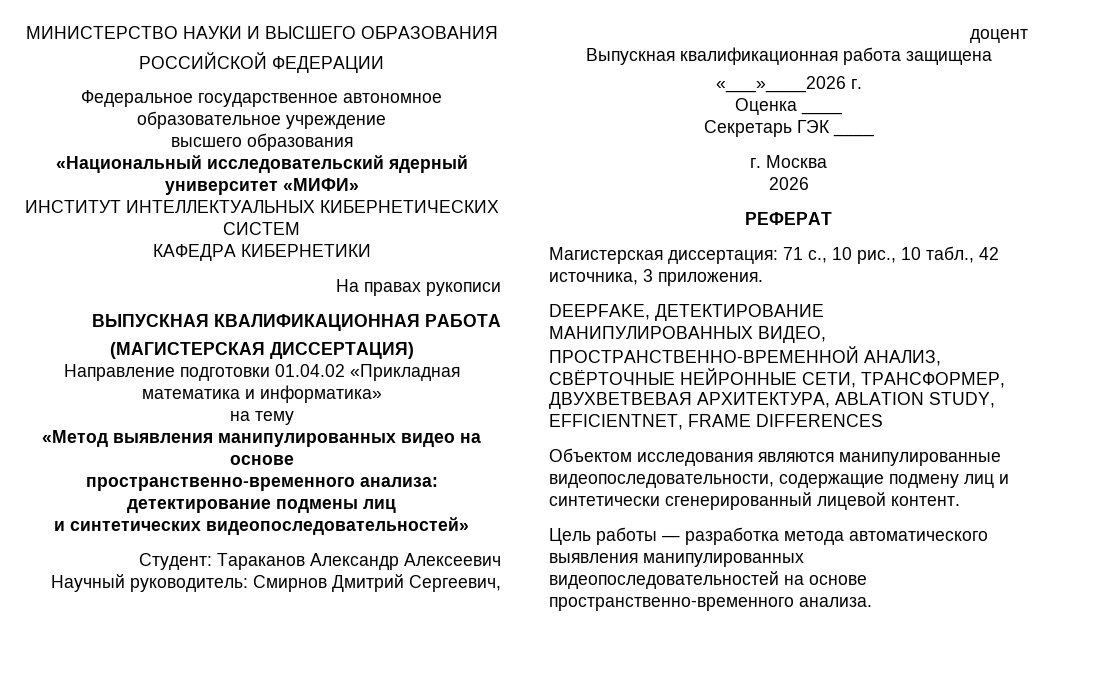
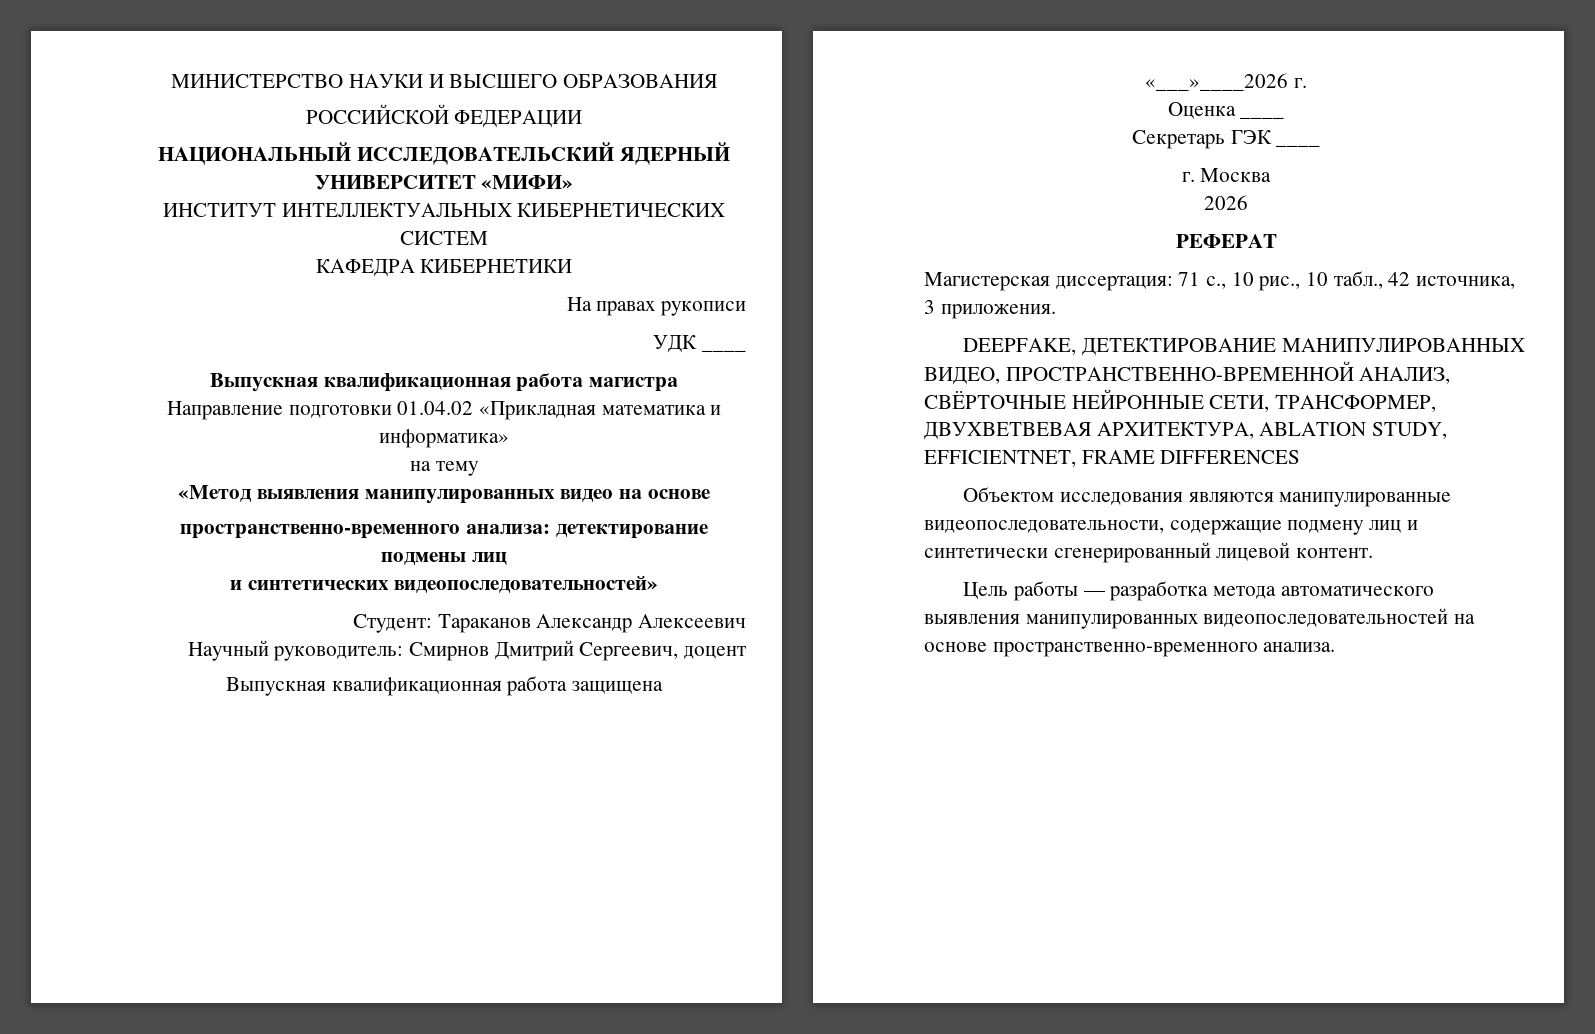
[81,90,442,107] [137,111,386,129] [170,133,353,151] [55,155,468,173] [164,181,278,195] Федеральное государственное автономное образовательное учреждение // высшего образования // «Национальный исследовательский ядерный университет -> [158,142,730,165] [314,175,476,190] НАЦИОНАЛЬНЫЙ ИССЛЕДОВАТЕЛЬСКИЙ ЯДЕРНЫЙ УНИВЕРСИТЕТ
[92,314,501,331] [109,342,414,359] ВЫПУСКНАЯ КВАЛИФИКАЦИОННАЯ РАБОТА // (МАГИСТЕРСКАЯ ДИССЕРТАЦИЯ) -> [653,335,746,353] [209,373,679,392] УДК ____ // Выпускная квалификационная работа магистра

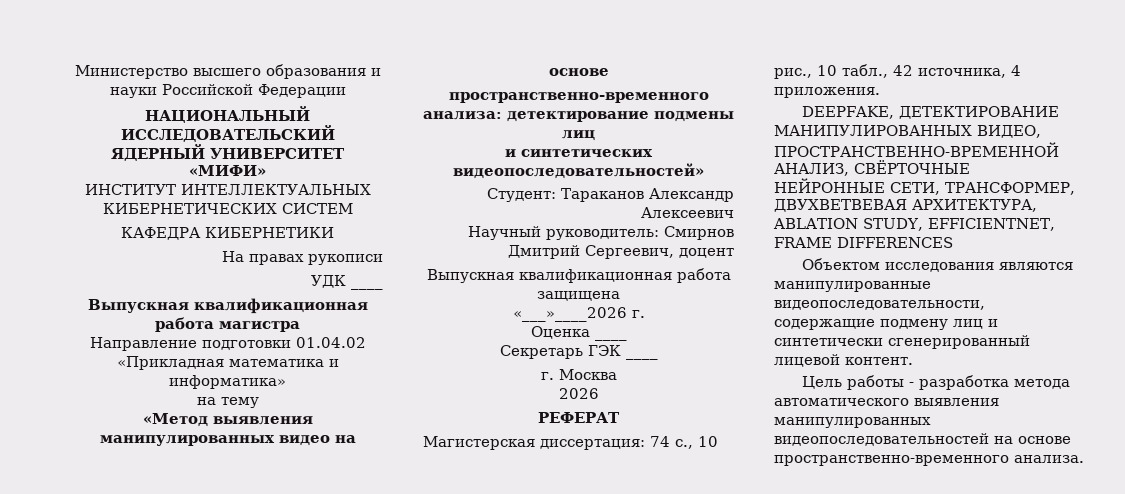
[171,74,717,88] [305,104,583,128] МИНИСТЕРСТВО НАУКИ И ВЫСШЕГО ОБРАЗОВАНИЯ // РОССИЙСКОЙ ФЕДЕРАЦИИ -> [74,64,381,79] [109,84,346,98] Министерство высшего образования и науки Российской Федерации
[1178,272,1201,286] 71 -> [650,436,670,447] 74
[924,300,935,314] 3 -> [1011,65,1021,76] 4
[1083,590,1105,596] — -> [909,382,915,387] -

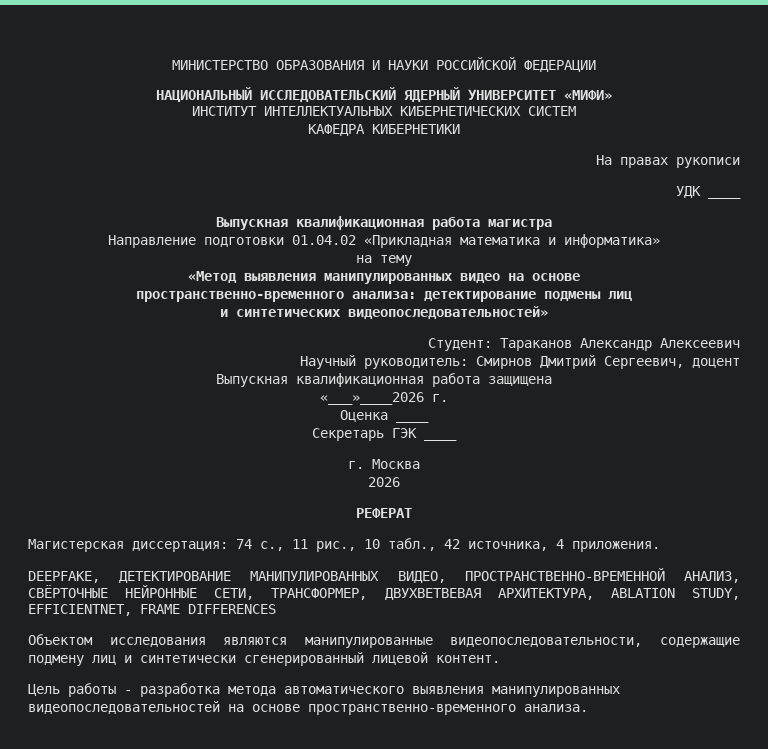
[74,64,381,79] [109,84,346,98] Министерство высшего образования и науки Российской Федерации -> [172,57,596,72] МИНИСТЕРСТВО ОБРАЗОВАНИЯ И НАУКИ РОССИЙСКОЙ ФЕДЕРАЦИИ
[698,436,718,447] 10 -> [292,539,308,549] 11

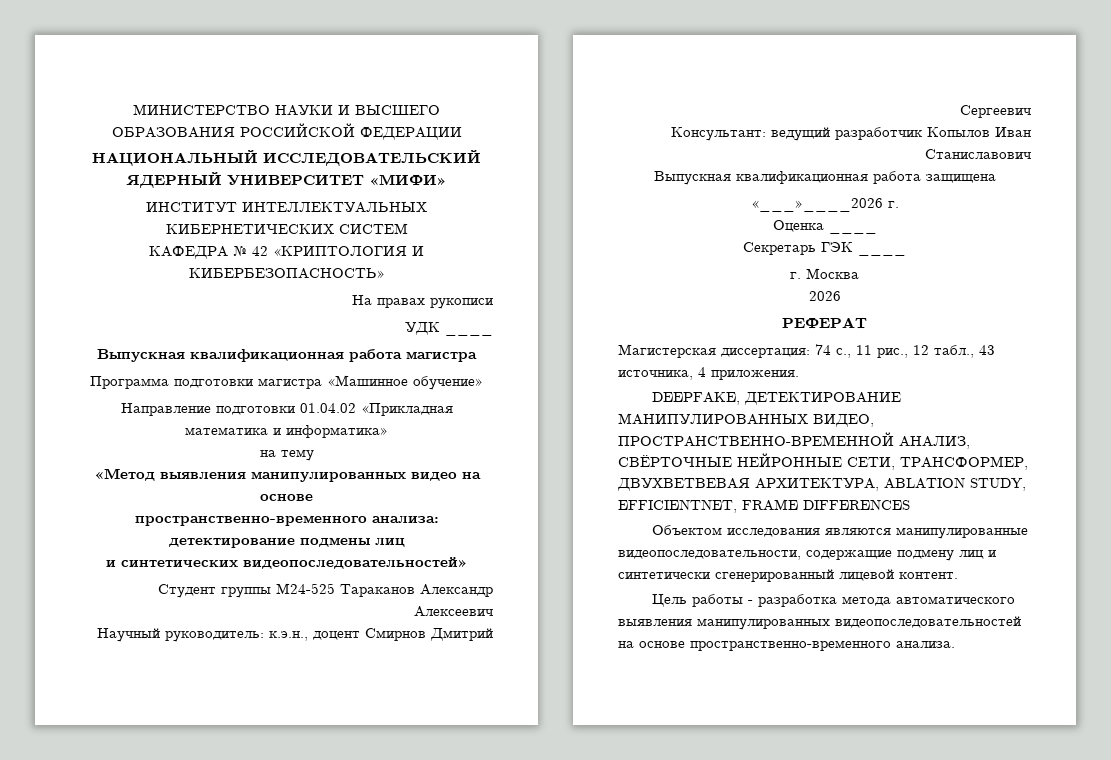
[276,60,428,70] ОБРАЗОВАНИЯ И НАУКИ -> [275,105,440,116] [111,127,235,138] НАУКИ И ВЫСШЕГО ОБРАЗОВАНИЯ
[372,124,460,134] КИБЕРНЕТИКИ -> [233,246,424,256] [188,268,385,279] № 42 «КРИПТОЛОГИЯ И КИБЕРБЕЗОПАСНОСТЬ»
(552, 224) none -> [90,375,483,390] // Программа подготовки магистра «Машинное обучение»
[428,338,492,351] Студент: -> [158,583,335,598] Студент группы М24-525
[476,355,740,369] Смирнов Дмитрий Сергеевич, доцент -> [269,628,493,641] [960,105,1031,118] [671,127,1031,141] [925,149,1031,159] к.э.н., доцент Смирнов Дмитрий Сергеевич // Консультант: ведущий разработчик Копылов Иван Станиславович
[364,538,460,551] 10 табл., 42 -> [913,345,995,358] 12 табл., 43

